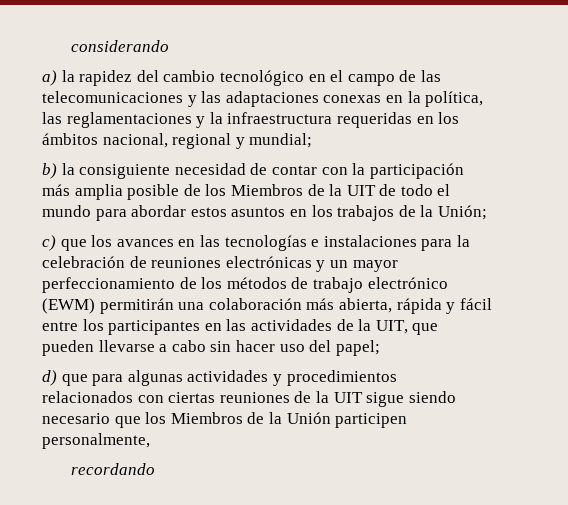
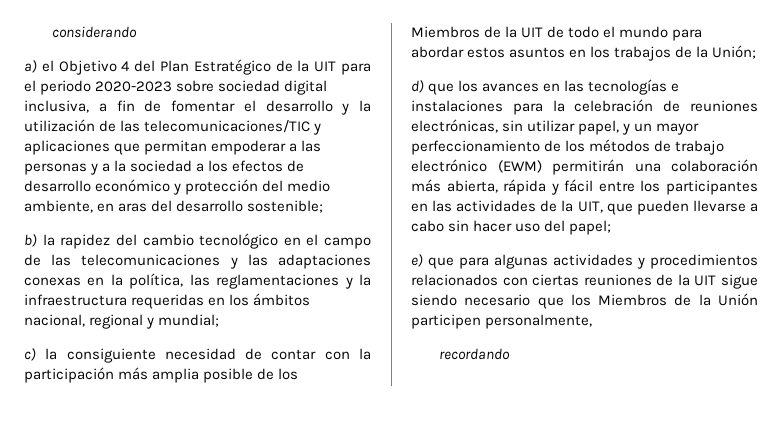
(57, 78) none -> [41,59,372,75] [24,80,328,95] [24,100,371,115] [24,119,322,135] [24,140,322,155] [24,160,305,175] [24,179,331,195] [24,200,324,213] [24,234,37,247] el Objetivo 4 del Plan Estratégico de la UIT para el periodo 2020-2023 sobre sociedad digital inclusiva, a fin de fomentar el desarrollo y la utilización de las telecomunicaciones/TIC y aplicaciones que permitan empoderar a las personas y a la sociedad a los efectos de desarrollo económico y protección del medio ambiente, en aras del desarrollo sostenible; // b)
[42,163,57,179] b) -> [24,348,36,361] c)
[42,235,56,251] c) -> [411,80,424,93] d)
[225,256,312,268] electrónicas -> [411,119,620,135] electrónicas, sin utilizar papel,
[42,370,57,386] d) -> [411,254,423,267] e)

